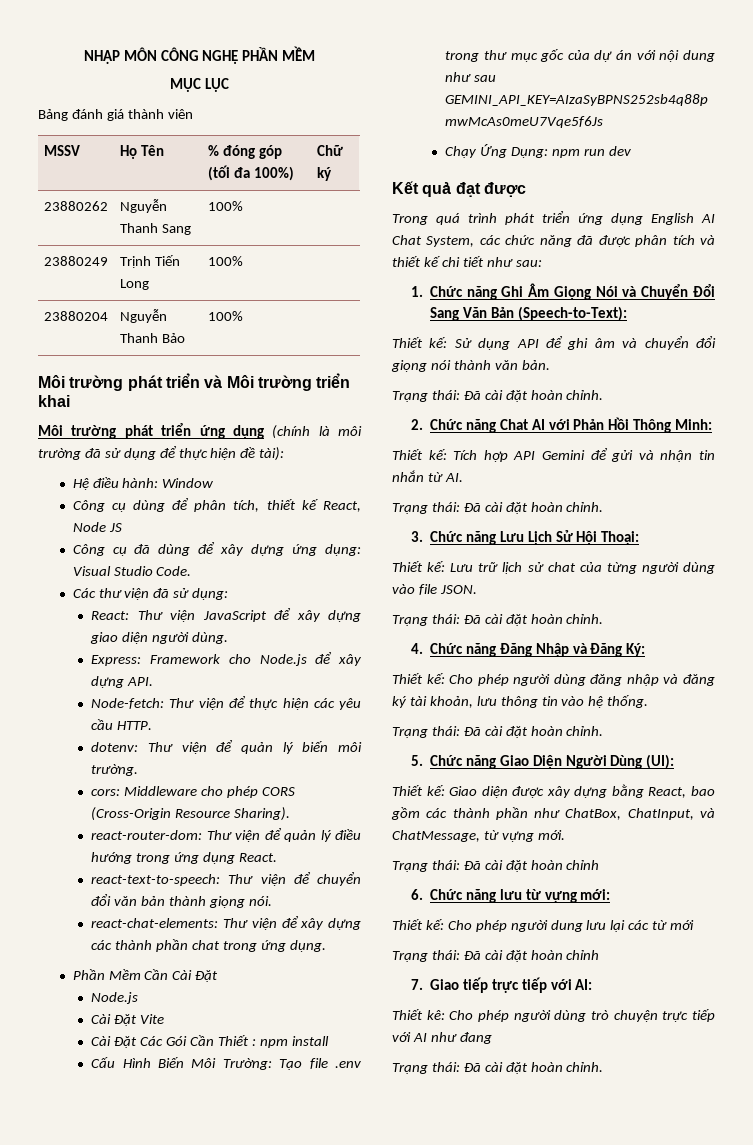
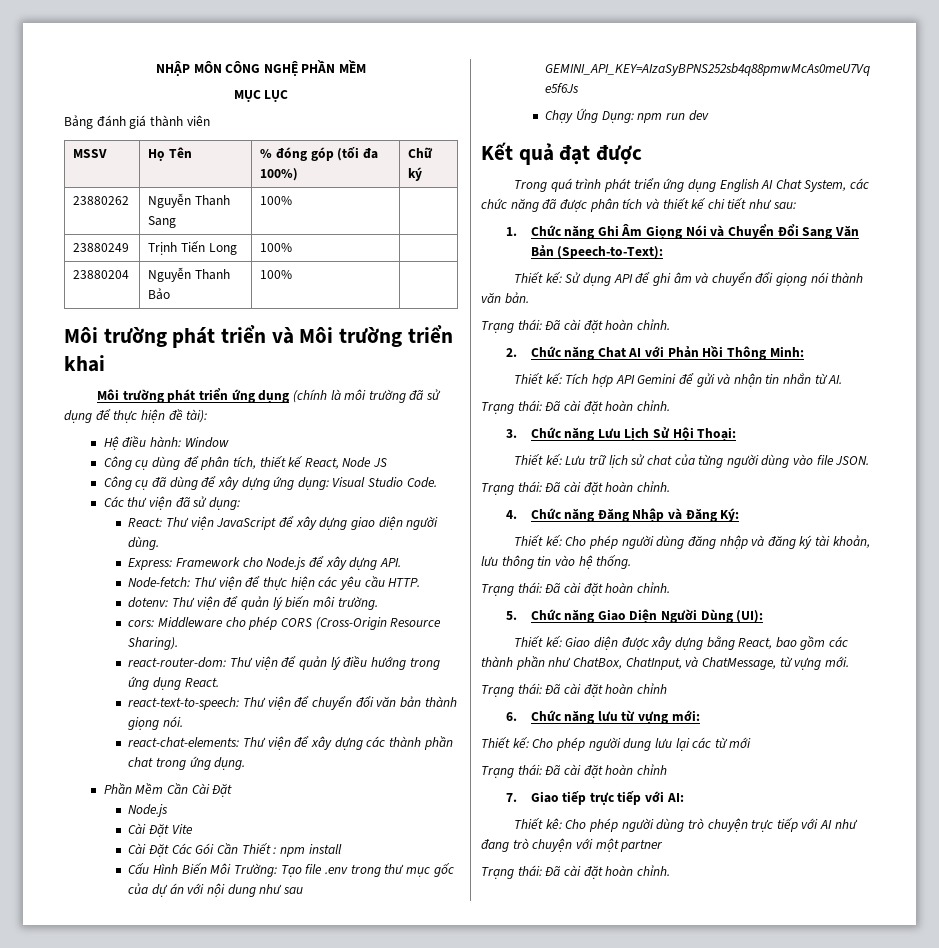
(492, 1038) none -> [512,838,664,852] trò chuyện với một partner

